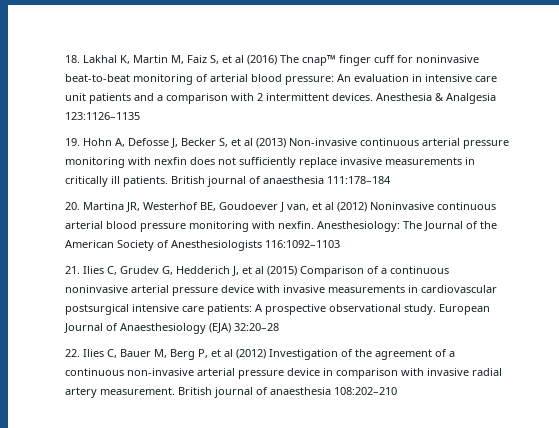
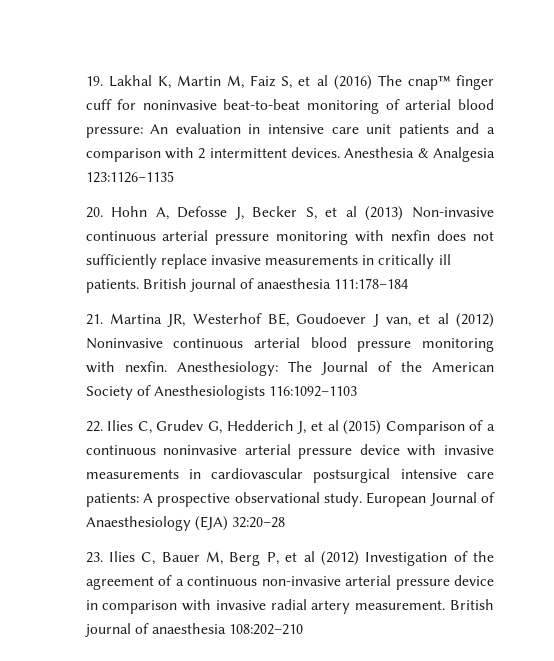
[64,55,80,63] 18. -> [85,76,103,86] 19.
[64,138,80,146] 19. -> [85,207,103,218] 20.
[64,202,80,210] 20. -> [85,314,103,325] 21.
[64,266,80,274] 21. -> [85,421,103,432] 22.
[64,349,80,357] 22. -> [85,552,103,563] 23.

